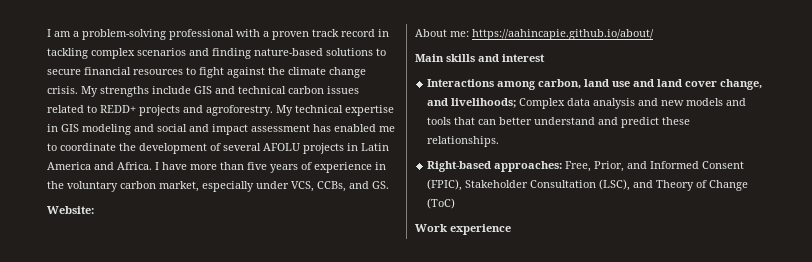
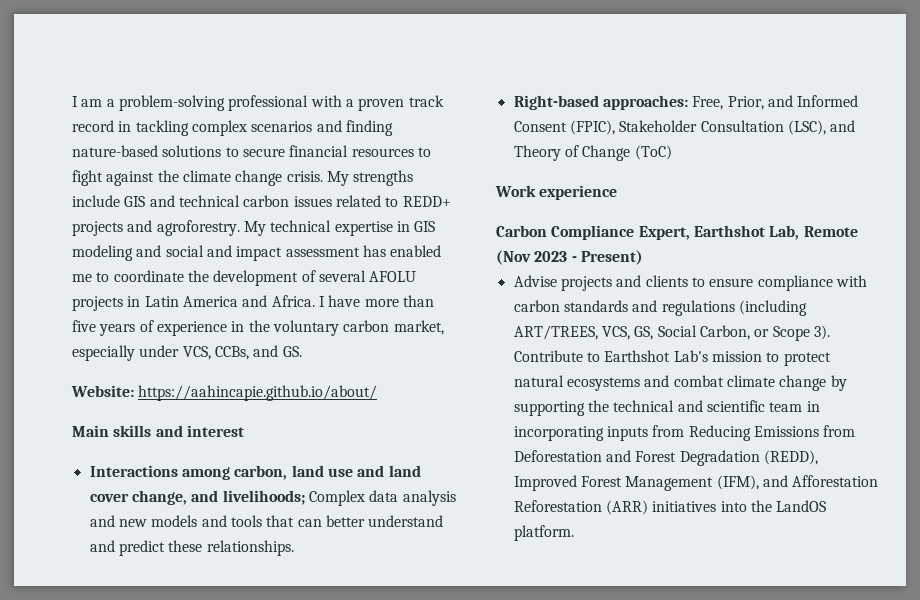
[415,29,469,37] // About me: -> (134, 391) none
(511, 229) none -> [496,225,858,240] [496,250,643,265] [513,275,867,291] [513,300,807,316] [513,325,830,341] [513,350,831,366] [513,375,847,391] [513,400,820,416] [513,425,856,441] [513,450,818,466] [513,475,879,491] [513,500,827,515] [513,525,574,541] // Carbon Compliance Expert, Earthshot Lab, Remote (Nov 2023 - Present) // Advise projects and clients to ensure compliance with carbon standards and regulations (including ART/TREES, VCS, GS, Social Carbon, or Scope 3). Contribute to Earthshot Lab's mission to protect natural ecosystems and combat climate change by supporting the technical and scientific team in incorporating inputs from Reducing Emissions from Deforestation and Forest Degradation (REDD), Improved Forest Management (IFM), and Afforestation Reforestation (ARR) initiatives into the LandOS platform.

